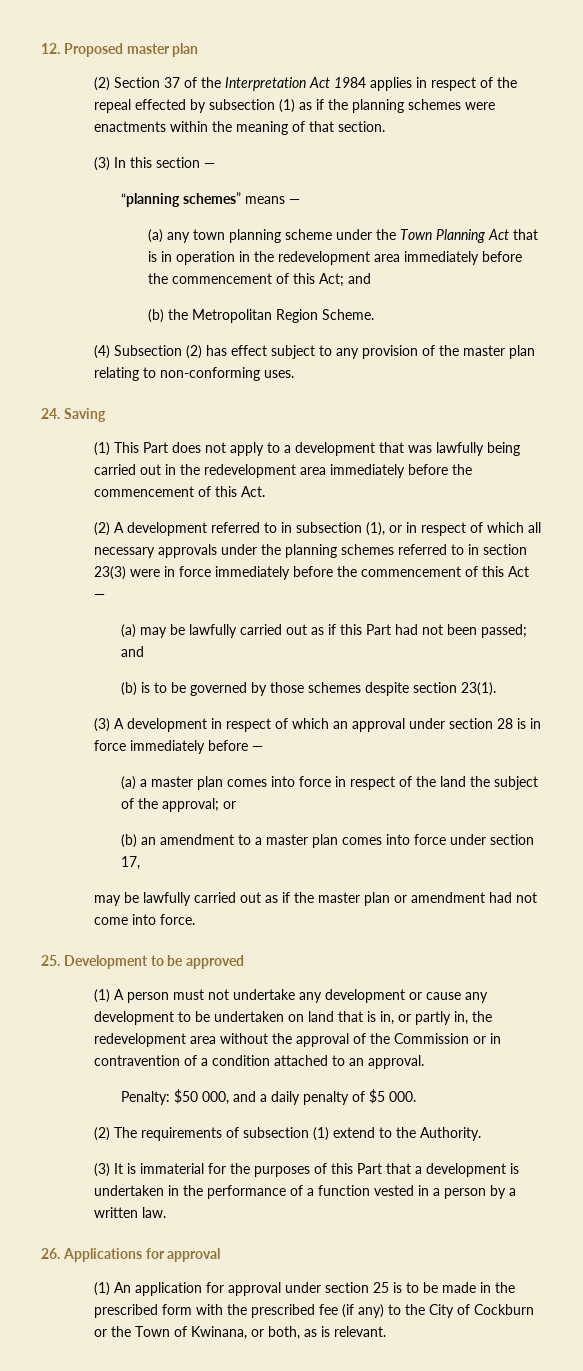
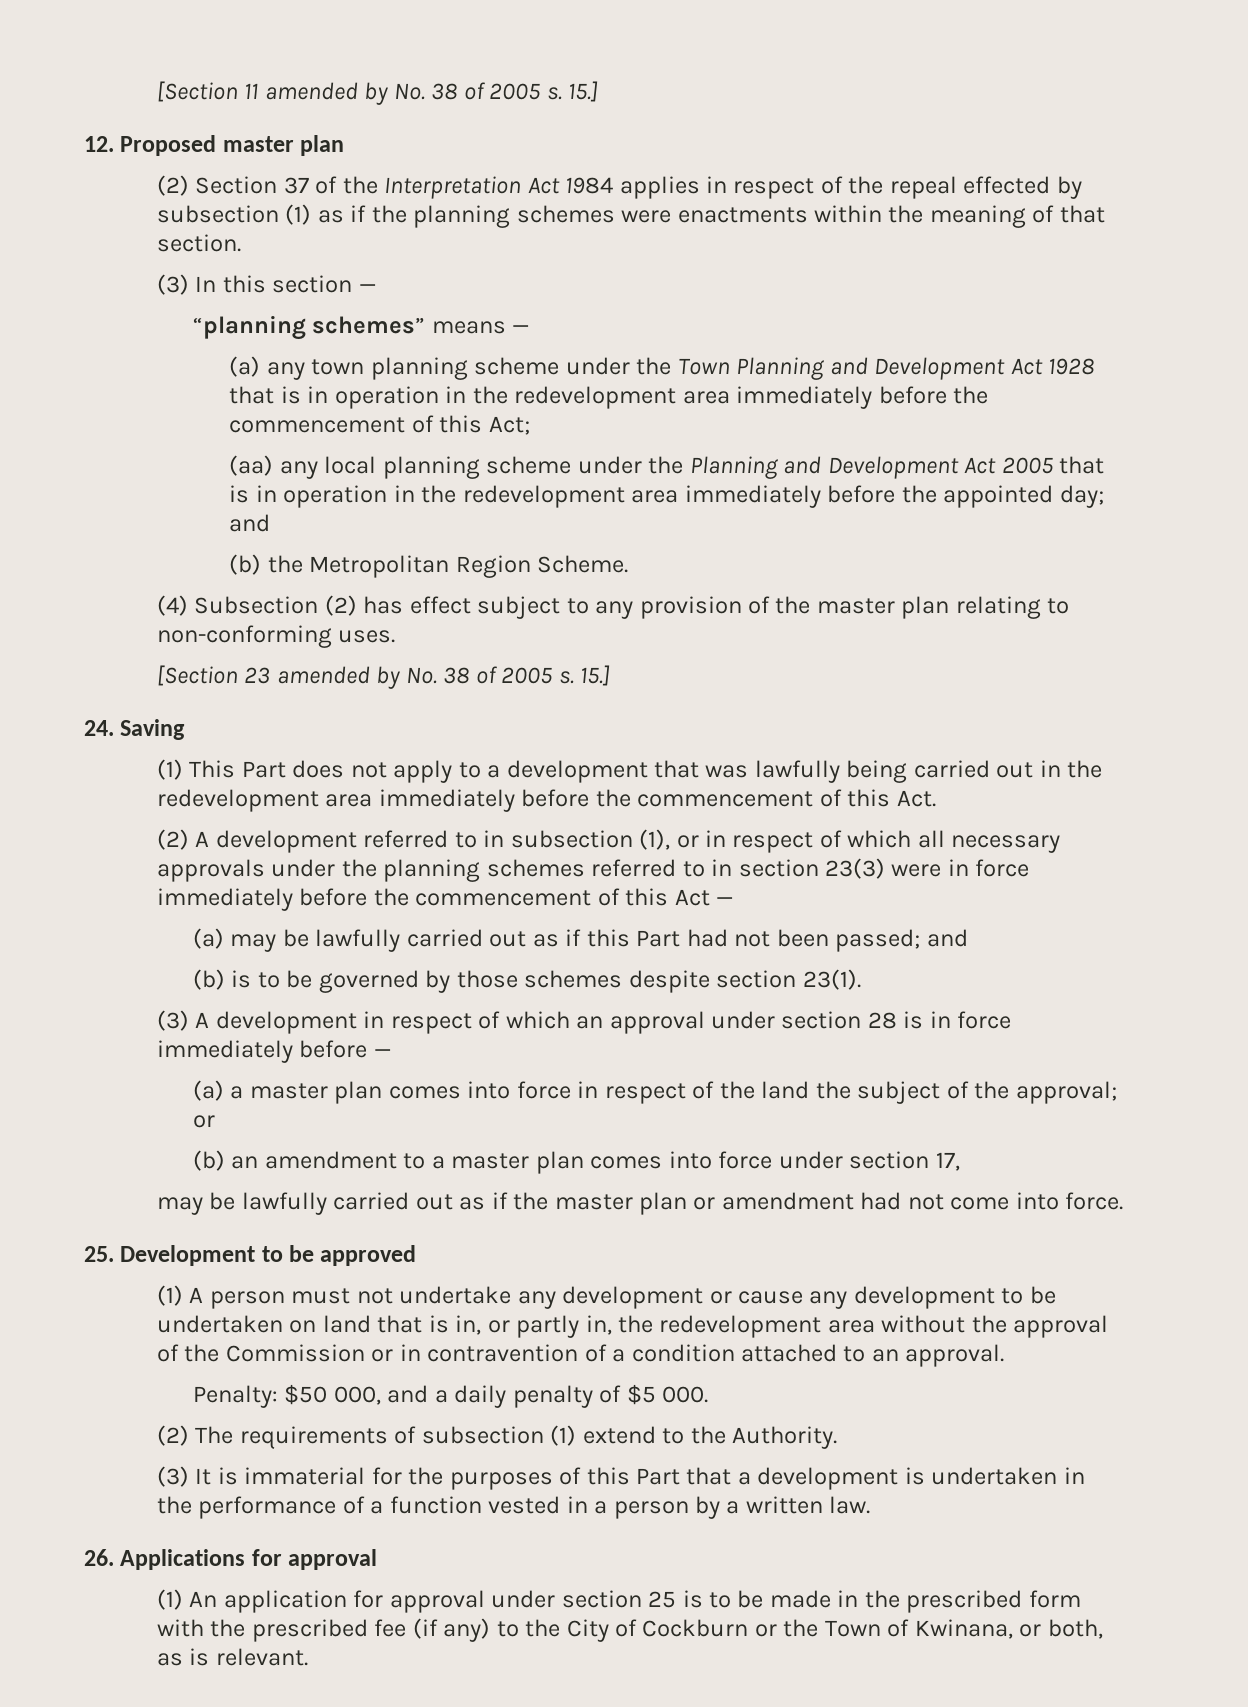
(41, 48) none -> [156,81,598,105] [Section 11 amended by No. 38 of 2005 s. 15.] //
[487,229,509,240] Act -> [829,357,1095,380] and Development Act 1928
(344, 280) none -> [229,455,1105,479] [229,485,1104,508] // (aa) any local planning scheme under the Planning and Development Act 2005 that is in operation in the redevelopment area immediately before the appointed day;
(295, 374) none -> [156,665,610,689] // [Section 23 amended by No. 38 of 2005 s. 15.]

